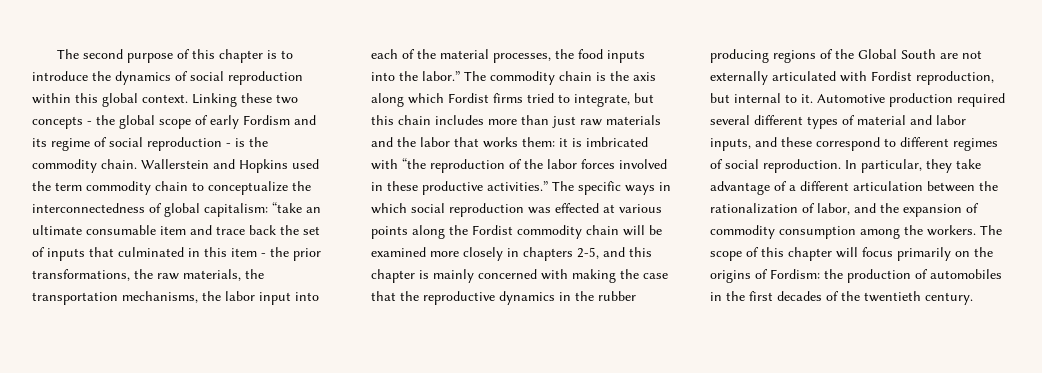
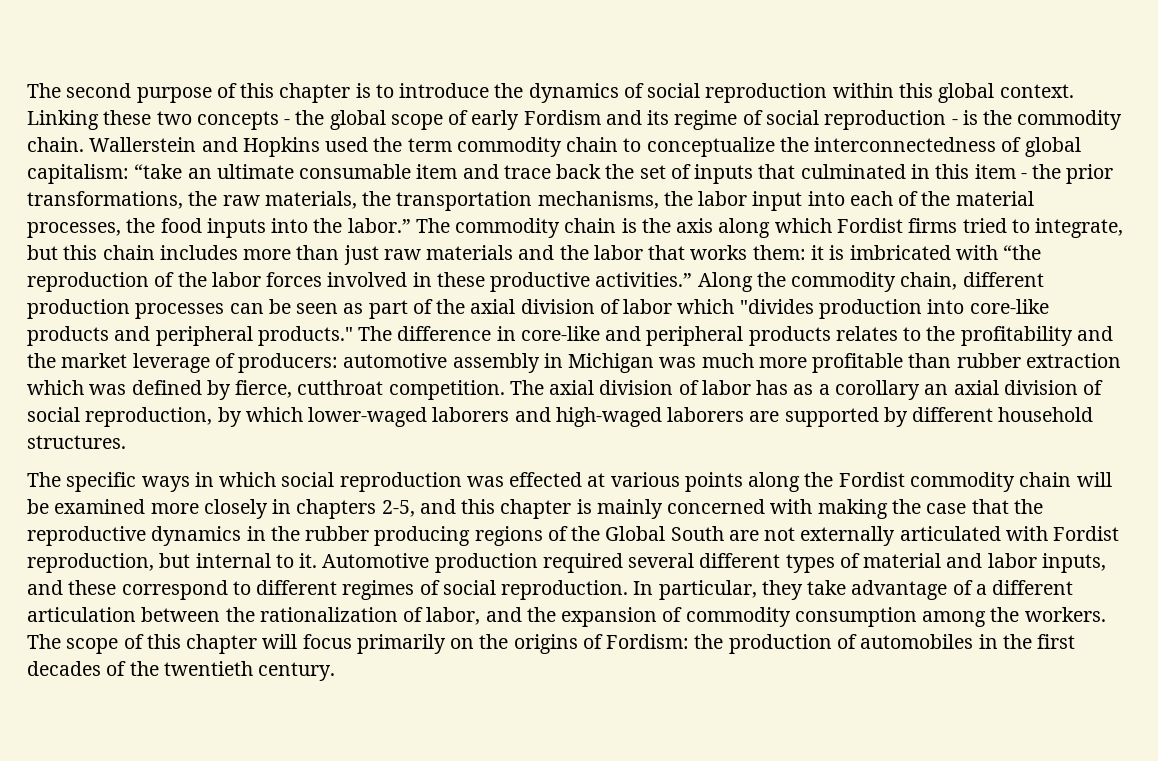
(548, 186) none -> [697,272,1044,292] [27,299,1049,319] [27,326,1113,346] [27,353,1121,373] [27,380,1104,400] [27,407,1094,427] [27,435,126,449] Along the commodity chain, different production processes can be seen as part of the axial division of labor which "divides production into core-like products and peripheral products." The difference in core-like and peripheral products relates to the profitability and the market leverage of producers: automotive assembly in Michigan was much more profitable than rubber extraction which was defined by fierce, cutthroat competition. The axial division of labor has as a corollary an axial division of social reproduction, by which lower-waged laborers and high-waged laborers are supported by different household structures. //

